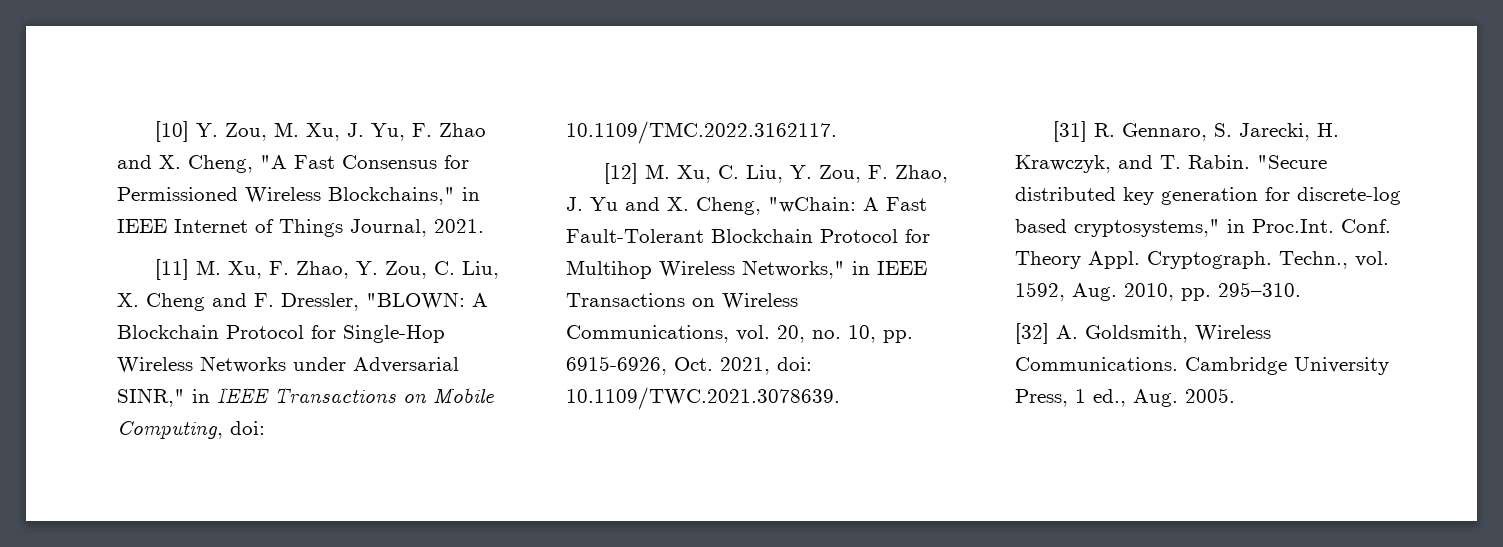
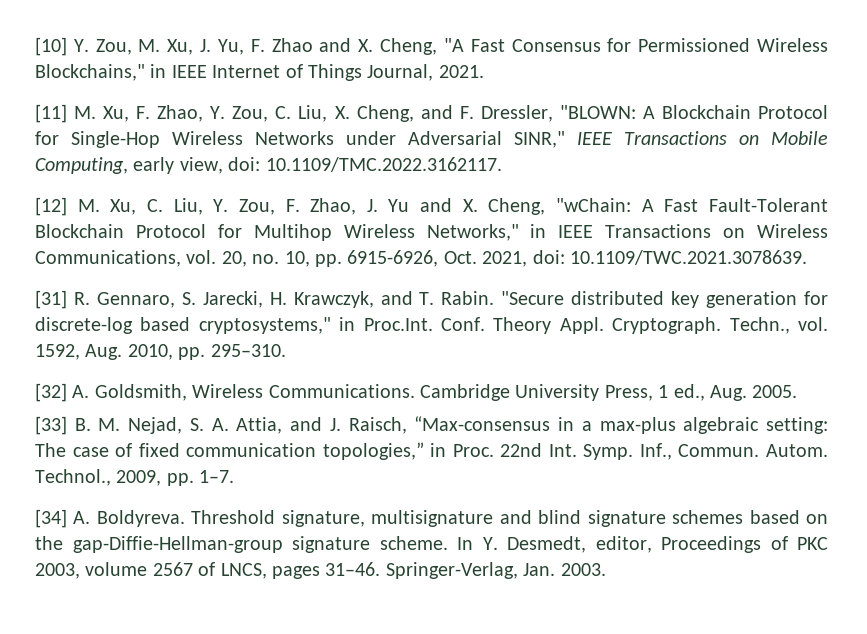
[146,293,205,311] Cheng -> [356,105,414,122] Cheng,
[192,389,210,403] in -> (565, 139) none
(223, 430) none -> [133,157,223,174] early view,
(1235, 395) none -> [35,416,829,435] [35,442,828,460] [35,469,235,486] [35,509,829,528] [35,536,828,553] [35,562,606,579] // [33] B. M. Nejad, S. A. Attia, and J. Raisch, “Max-consensus in a max-plus algebraic setting: The case of fixed communication topologies,” in Proc. 22nd Int. Symp. Inf., Commun. Autom. Technol., 2009, pp. 1–7. // [34] A. Boldyreva. Threshold signature, multisignature and blind signature schemes based on the gap-Diffie-Hellman-group signature scheme. In Y. Desmedt, editor, Proceedings of PKC 2003, volume 2567 of LNCS, pages 31–46. Springer-Verlag, Jan. 2003.

